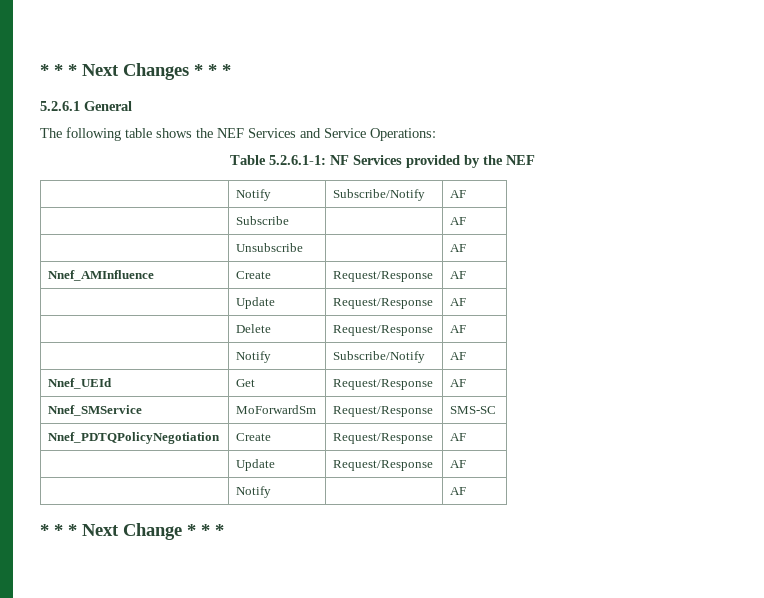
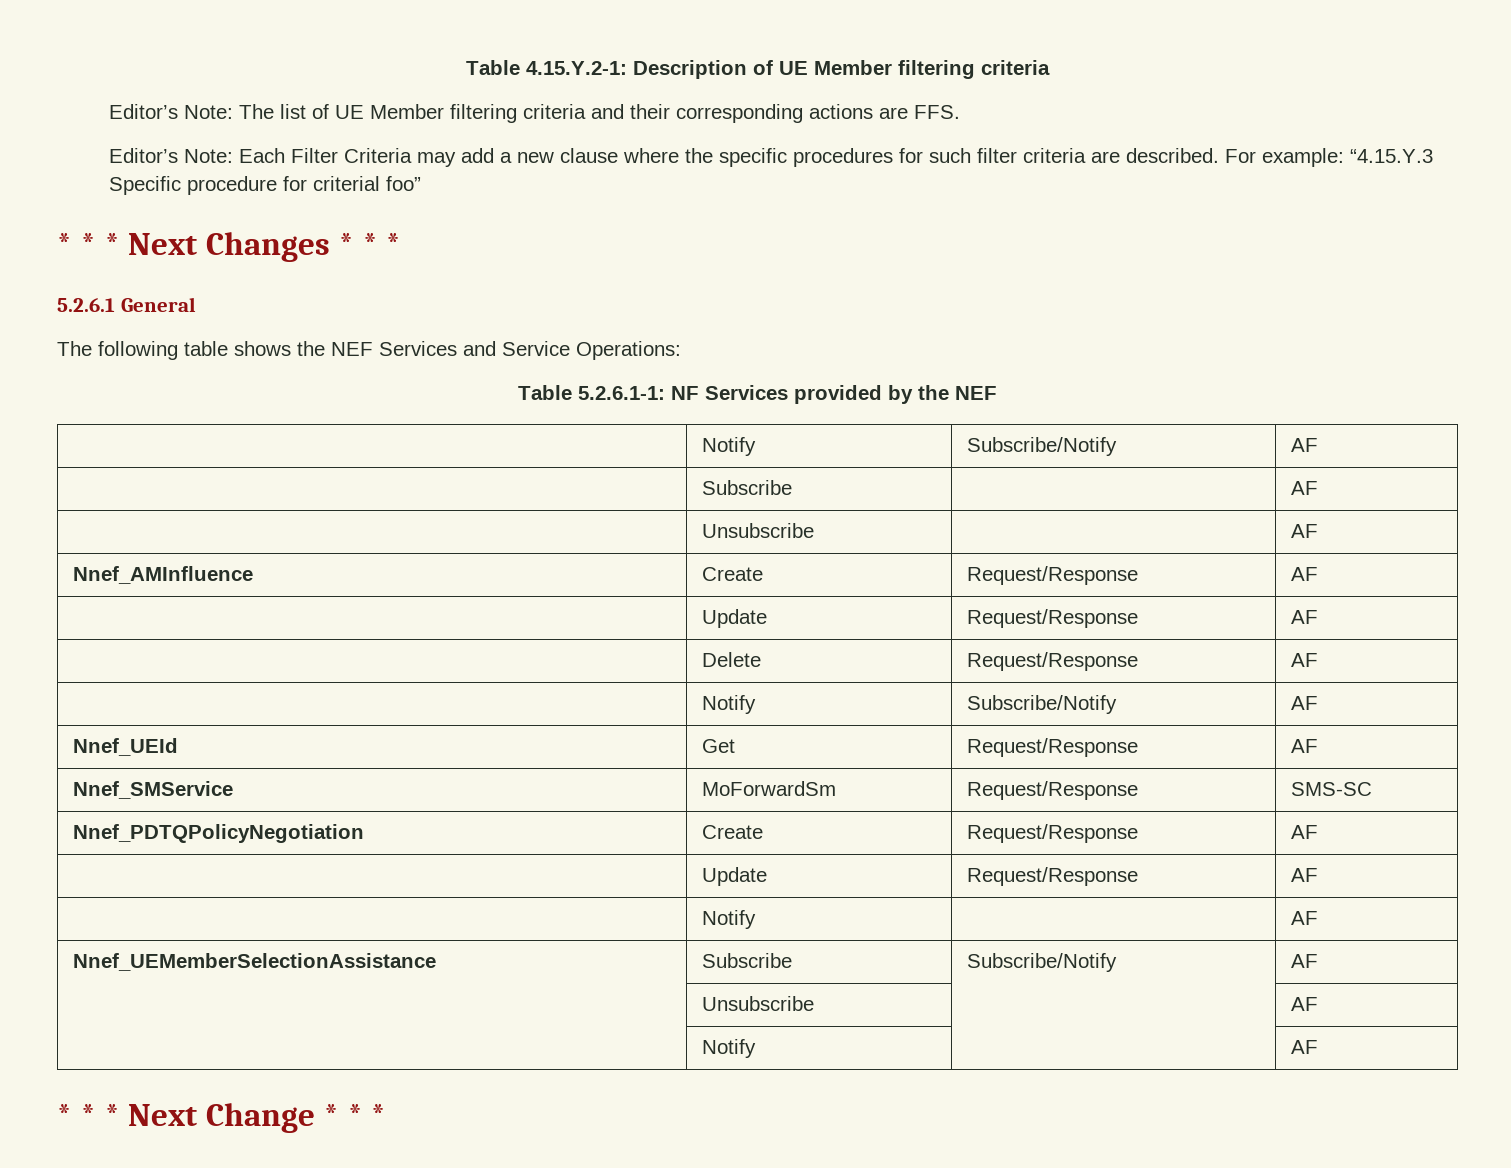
(40, 70) none -> [466,60,1050,79] [109,104,961,123] [109,148,1434,167] [109,176,422,195] Table 4.15.Y.2-1: Description of UE Member filtering criteria // Editor’s Note: The list of UE Member filtering criteria and their corresponding actions are FFS. // Editor’s Note: Each Filter Criteria may add a new clause where the specific procedures for such filter criteria are described. For example: “4.15.Y.3 Specific procedure for criterial foo” //
(467, 491) none -> [72,953,436,971] [701,953,792,968] [966,953,1117,972] [1290,954,1318,968] [701,996,814,1011] [1290,997,1318,1011] [701,1039,756,1058] [1290,1040,1318,1054] // Nnef_UEMemberSelectionAssistance | Subscribe | Subscribe/Notify | AF // | Unsubscribe | | AF // | Notify | | AF

